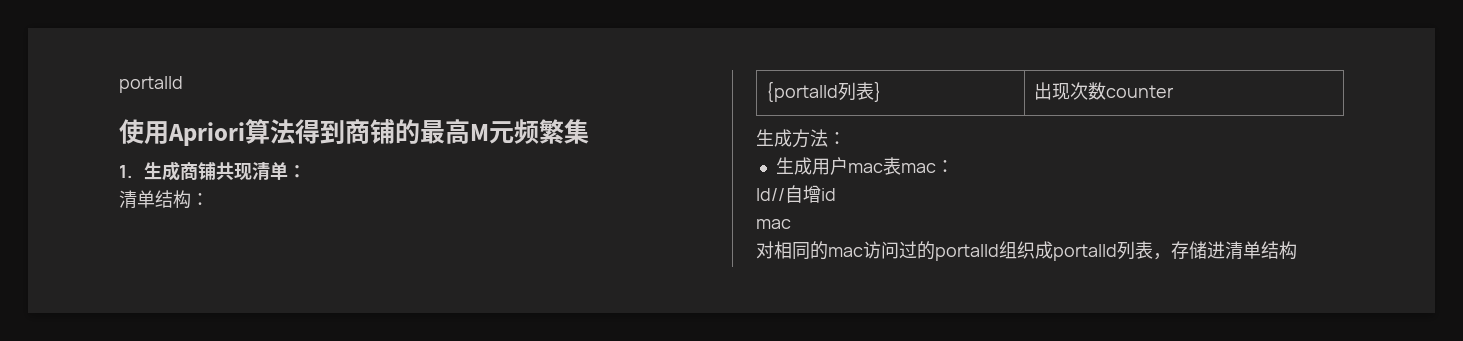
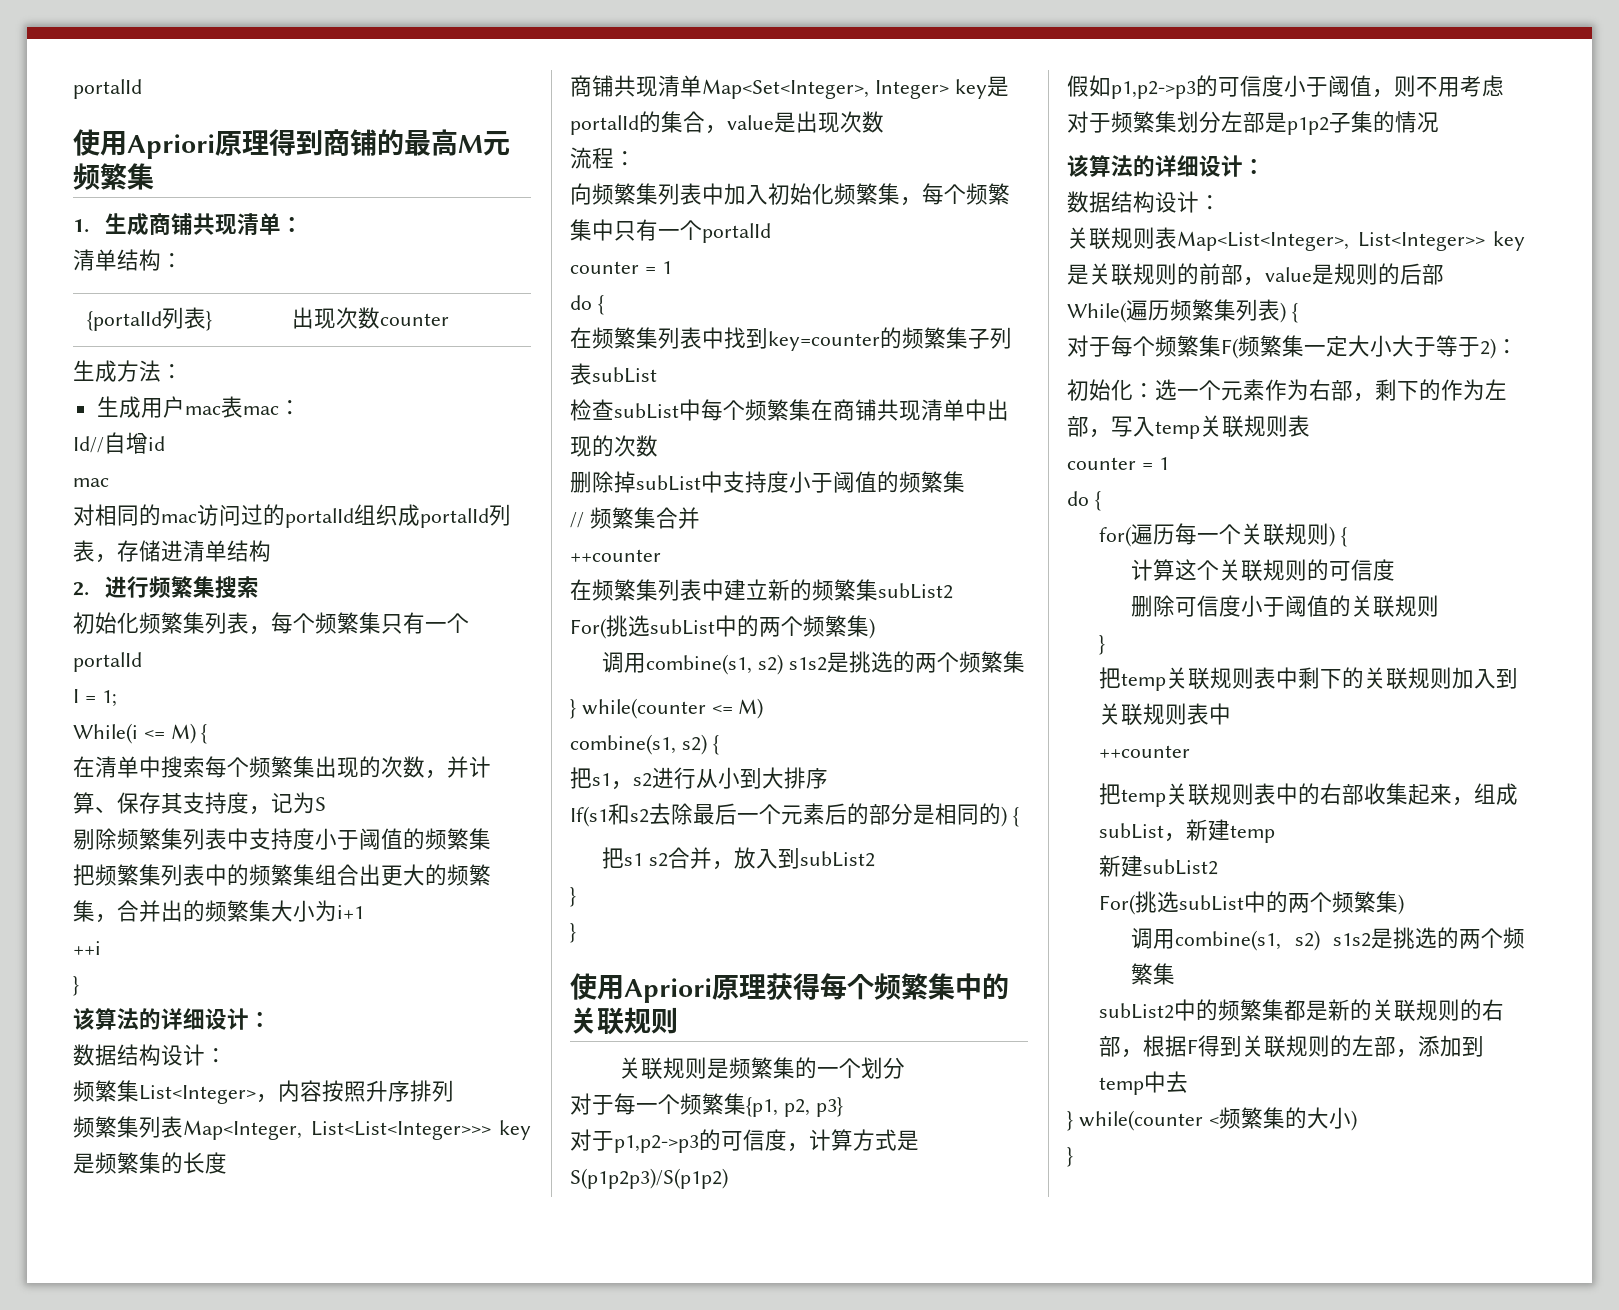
[245,119,295,144] 算法 -> [215,130,269,156] 原理
(1297, 250) none -> [73,576,260,599] [73,612,469,635] [73,652,142,672] [73,689,117,707] [73,723,208,744] [73,756,491,779] [73,792,326,815] [73,828,491,850] [73,864,491,886] [73,900,364,923] [73,941,101,955] [73,976,79,996] [73,1008,271,1030] [73,1044,227,1066] [73,1080,454,1104] [73,1116,531,1140] [73,1152,227,1174] [570,75,1009,99] [570,111,884,135] [570,147,636,169] [570,183,1010,206] [570,219,771,243] [570,261,672,274] [570,295,604,315] [570,327,1012,351] [570,363,657,385] [570,399,1009,421] [570,435,658,457] [570,471,965,493] [570,507,700,529] [570,549,661,562] [570,579,953,601] [570,615,875,639] [602,651,1025,675] [570,698,764,719] [570,734,719,755] [570,767,828,790] [570,803,1019,827] [602,847,875,870] [570,887,576,907] [570,923,576,943] [570,973,1009,1003] [570,1007,678,1035] [618,1057,905,1080] [570,1093,843,1117] [570,1129,919,1153] [570,1168,728,1189] [1067,75,1504,99] [1067,111,1439,135] [1067,155,1265,177] [1067,191,1221,213] [1067,227,1525,251] [1067,263,1444,286] [1067,299,1298,323] [1067,335,1518,359] [1067,379,1507,402] [1067,415,1310,439] [1067,457,1169,470] [1067,491,1101,511] [1099,523,1347,547] [1131,559,1396,582] [1131,595,1440,618] [1099,635,1106,655] [1099,667,1519,691] [1099,703,1232,726] [1099,745,1191,758] [1099,783,1519,807] [1099,819,1276,843] [1099,855,1219,877] [1099,891,1405,915] [1131,927,1525,951] [1131,963,1176,985] [1099,999,1505,1022] [1099,1035,1485,1058] [1099,1071,1189,1095] [1067,1107,1357,1131] [1067,1147,1073,1167] // 2.进行频繁集搜索 // 初始化频繁集列表，每个频繁集只有一个portalId // I = 1; // While(i <= M) { // 在清单中搜索每个频繁集出现的次数，并计算、保存其支持度，记为S // 剔除频繁集列表中支持度小于阈值的频繁集 // 把频繁集列表中的频繁集组合出更大的频繁集，合并出的频繁集大小为i+1 // ++i // } // 该算法的详细设计： // 数据结构设计： // 频繁集List<Integer>，内容按照升序排列 // 频繁集列表Map<Integer, List<List<Integer>>> key是频繁集的长度 // 商铺共现清单Map<Set<Integer>, Integer> key是portalId的集合，value是出现次数 // 流程： // 向频繁集列表中加入初始化频繁集，每个频繁集中只有一个portalId // counter = 1 // do { // 在频繁集列表中找到key=counter的频繁集子列表subList // 检查subList中每个频繁集在商铺共现清单中出现的次数 // 删除掉subList中支持度小于阈值的频繁集 // // 频繁集合并 // ++counter // 在频繁集列表中建立新的频繁集subList2 // For(挑选subList中的两个频繁集) // 调用combine(s1, s2) s1s2是挑选的两个频繁集 // } while(counter <= M) // combine(s1, s2) { // 把s1，s2进行从小到大排序 // If(s1和s2去除最后一个元素后的部分是相同的) { // 把s1 s2合并，放入到subList2 // } // } // 使用Apriori原理获得每个频繁集中的关联规则 // 关联规则是频繁集的一个划分 // 对于每一个频繁集{p1, p2, p3} // 对于p1,p2->p3的可信度，计算方式是S(p1p2p3)/S(p1p2) // 假如p1,p2->p3的可信度小于阈值，则不用考虑对于频繁集划分左部是p1p2子集的情况 // 该算法的详细设计： // 数据结构设计： // 关联规则表Map<List<Integer>, List<Integer>> key是关联规则的前部，value是规则的后部 // While(遍历频繁集列表) { // 对于每个频繁集F(频繁集一定大小大于等于2)： // 初始化：选一个元素作为右部，剩下的作为左部，写入temp关联规则表 // counter = 1 // do { // for(遍历每一个关联规则) { // 计算这个关联规则的可信度 // 删除可信度小于阈值的关联规则 // } // 把temp关联规则表中剩下的关联规则加入到关联规则表中 // ++counter // 把temp关联规则表中的右部收集起来，组成subList，新建temp // 新建subList2 // For(挑选subList中的两个频繁集) // 调用combine(s1, s2) s1s2是挑选的两个频繁集 // subList2中的频繁集都是新的关联规则的右部，根据F得到关联规则的左部，添加到temp中去 // } while(counter <频繁集的大小) // }

